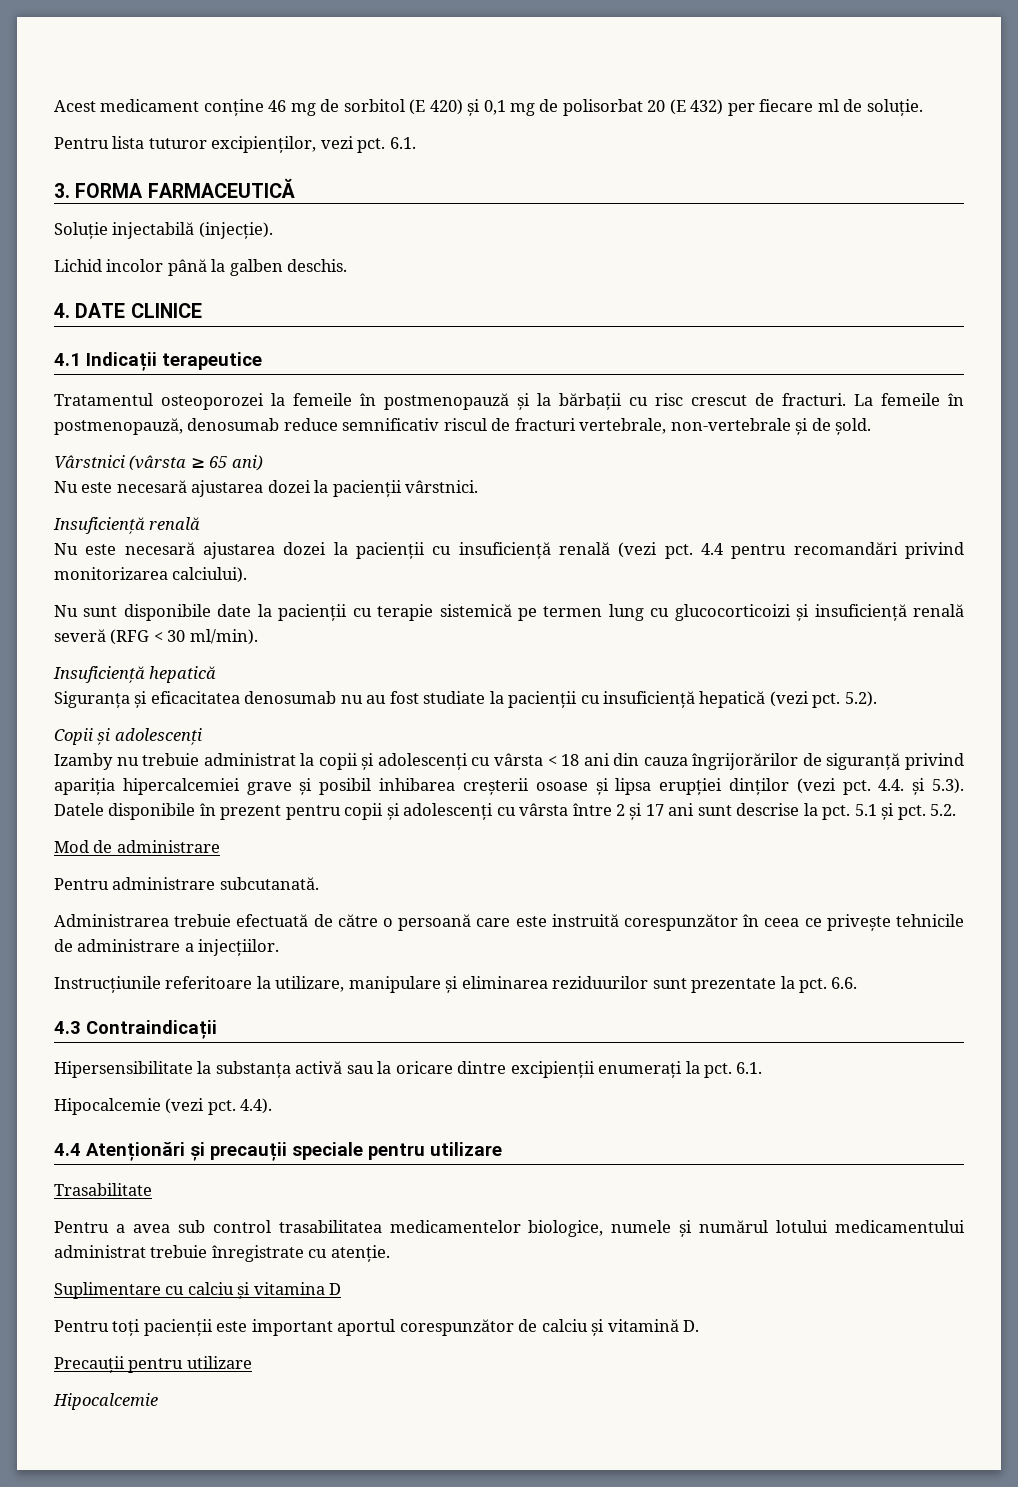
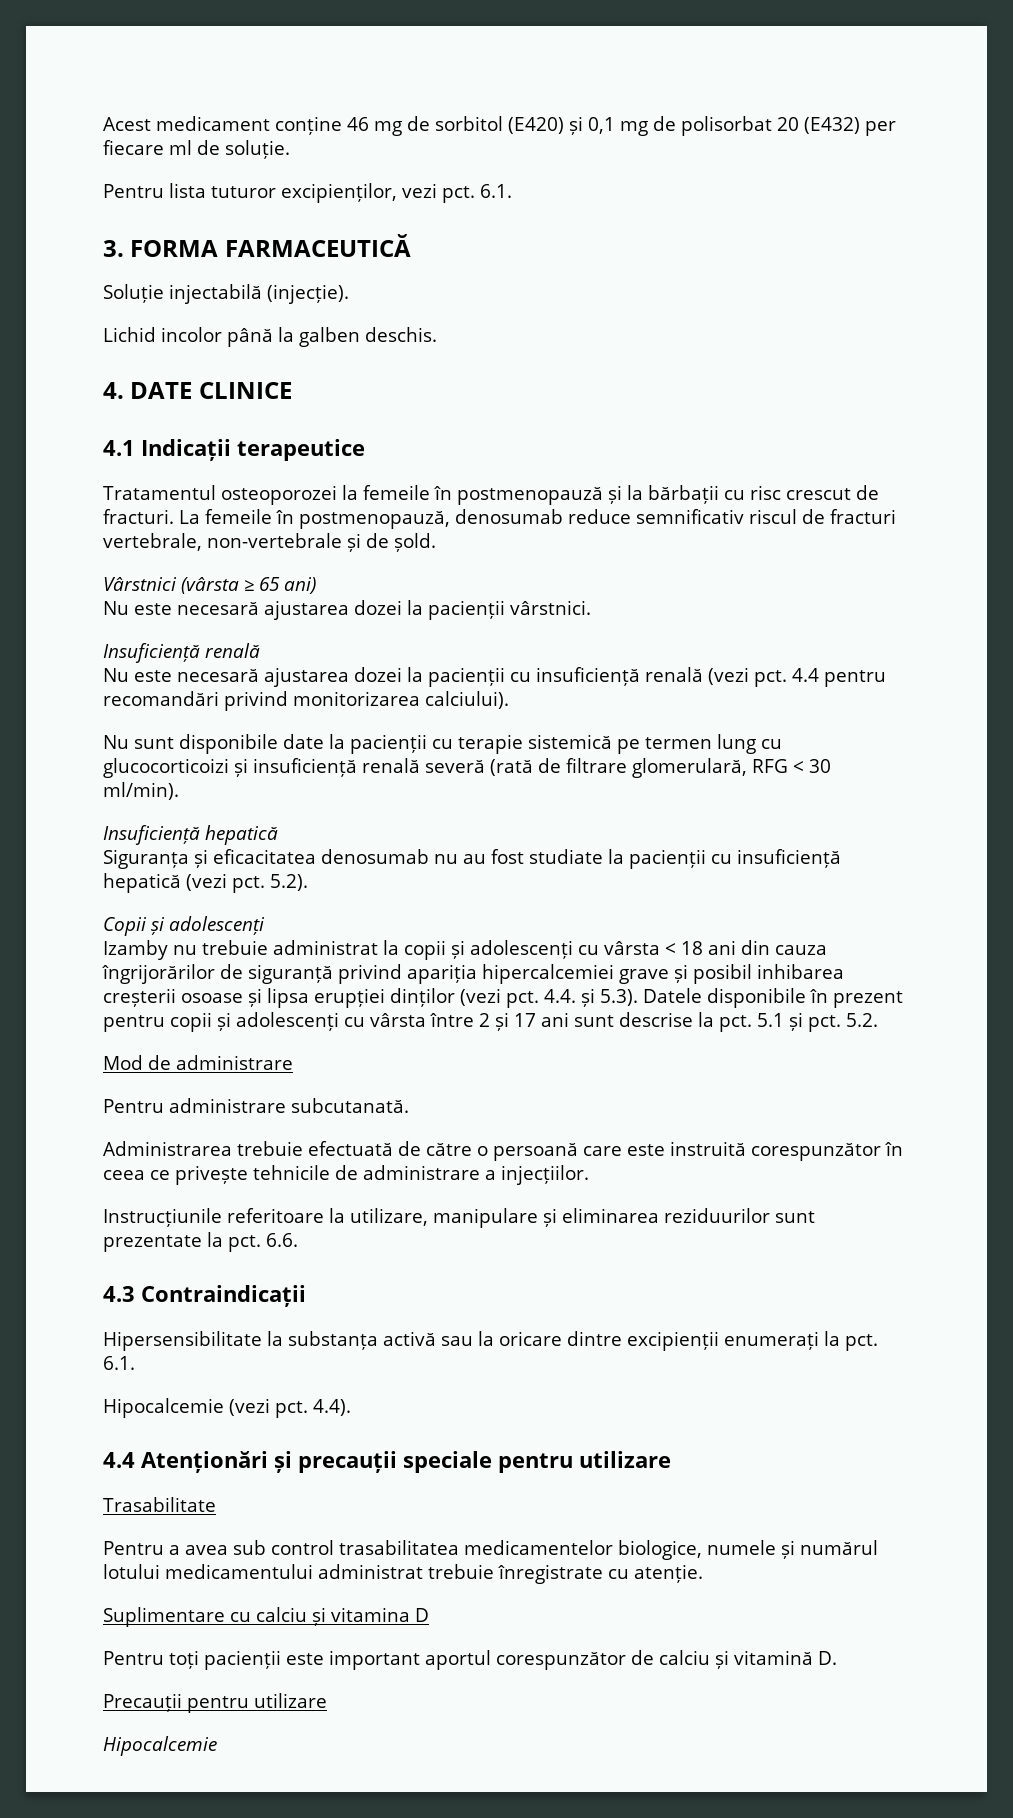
[409,99,463,115] (E 420) -> [508,117,564,134] (E420)
[669,99,724,115] (E 432) -> [804,117,860,134] (E432)
[110,629,150,645] (RFG -> [490,758,788,778] (rată de filtrare glomerulară, RFG

